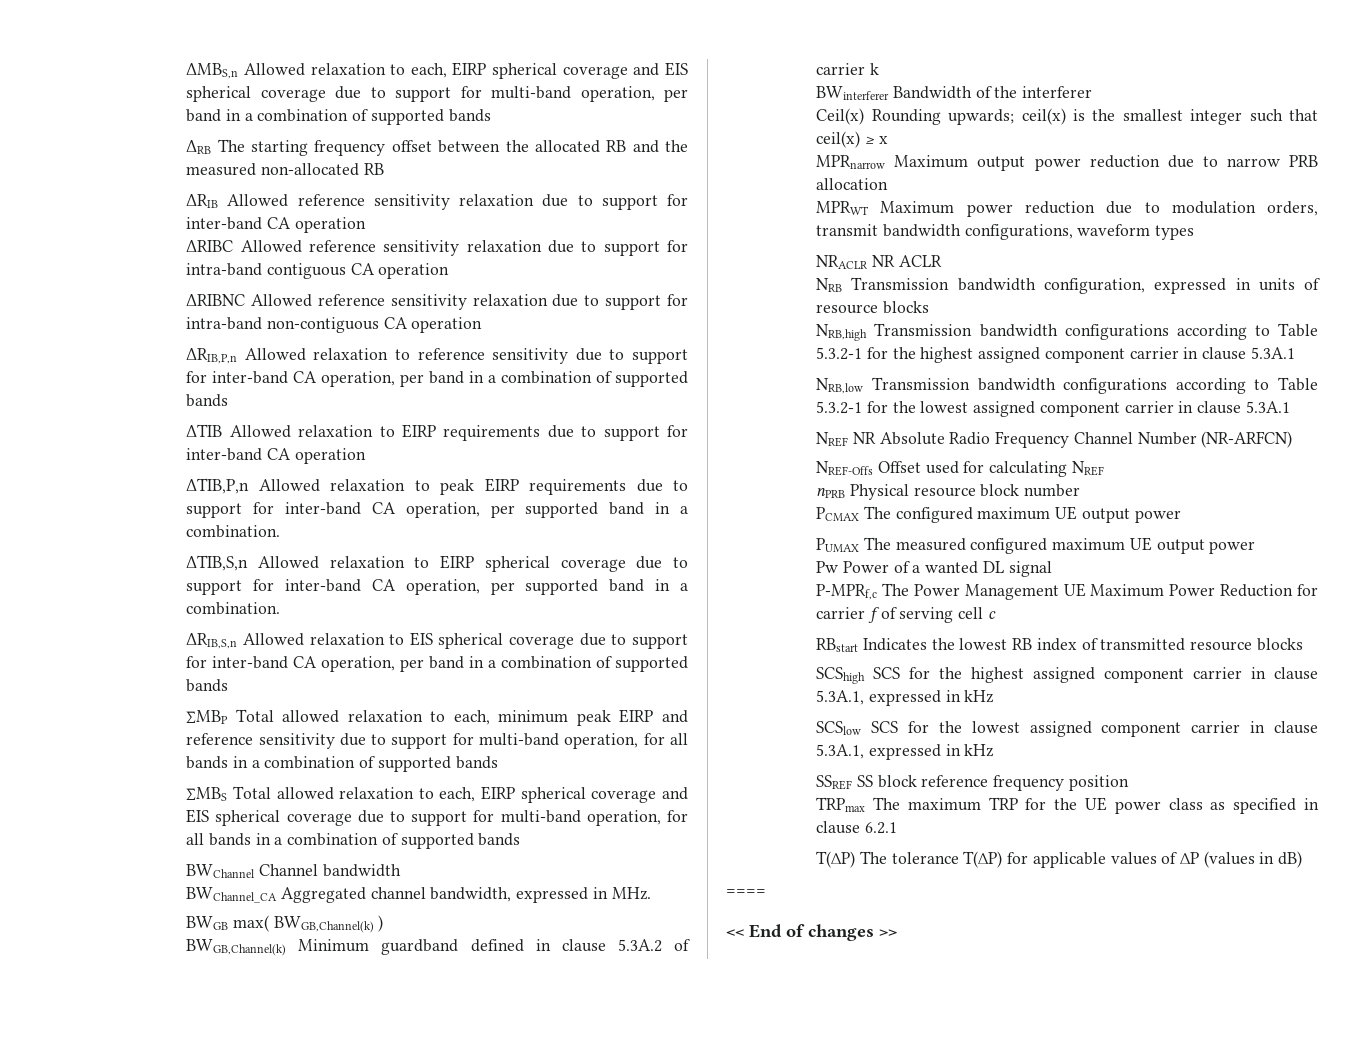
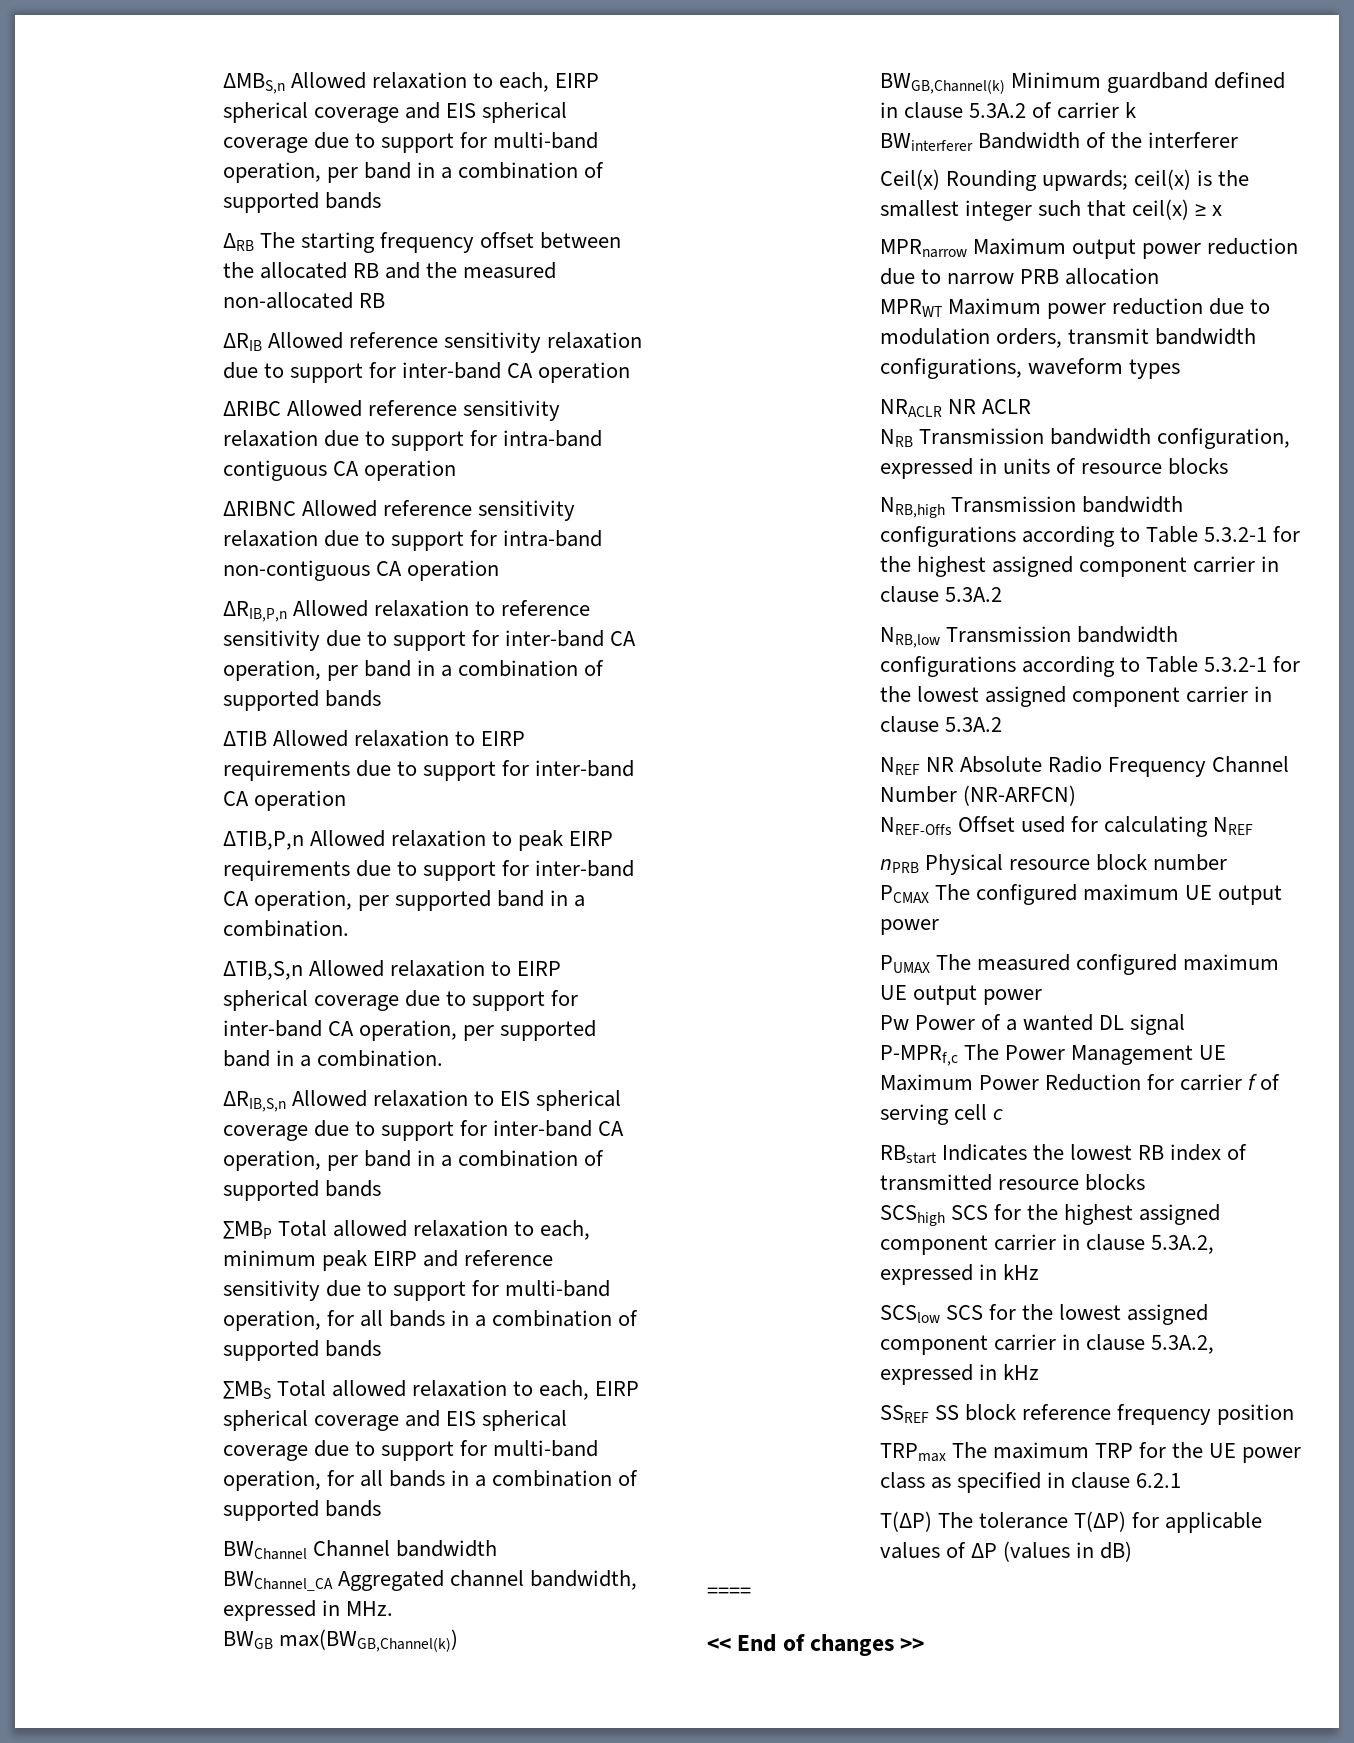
[232,915,384,933] max( BWGB,Channel(k) ) -> [278,1629,458,1652] max(BWGB,Channel(k))
[1250,347,1295,359] 5.3A.1 -> [944,587,1002,602] 5.3A.2
[1245,401,1290,413] 5.3A.1 -> [944,717,1002,732] 5.3A.2
[816,690,865,705] 5.3A.1, -> [1151,1235,1215,1254] 5.3A.2,
[816,744,865,759] 5.3A.1, -> [1151,1335,1215,1354] 5.3A.2,

